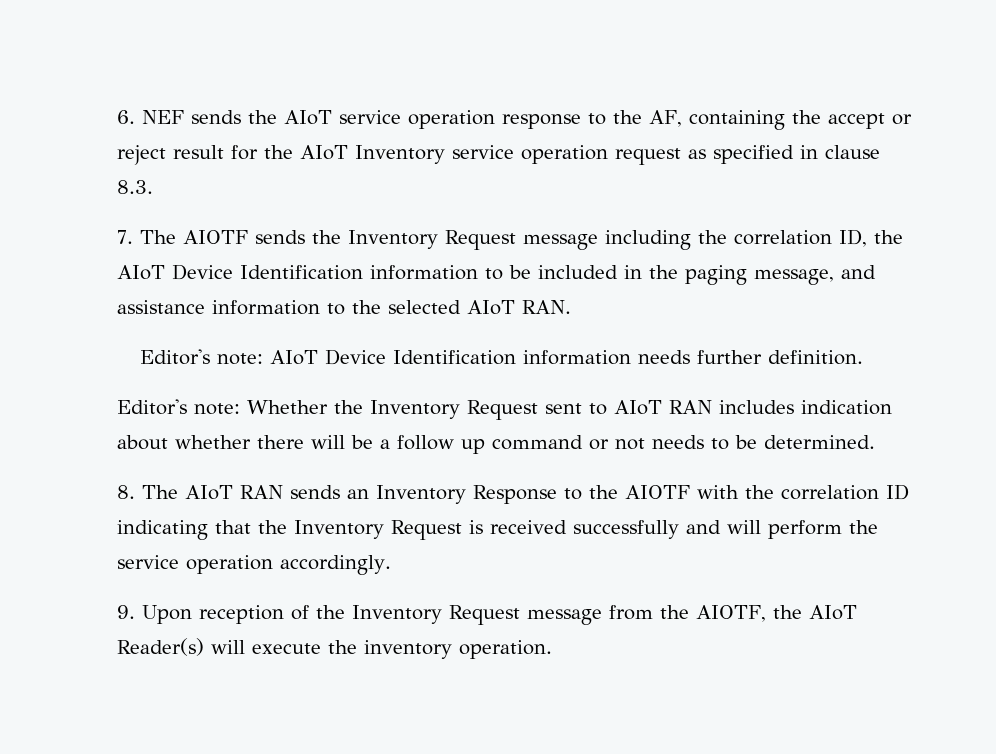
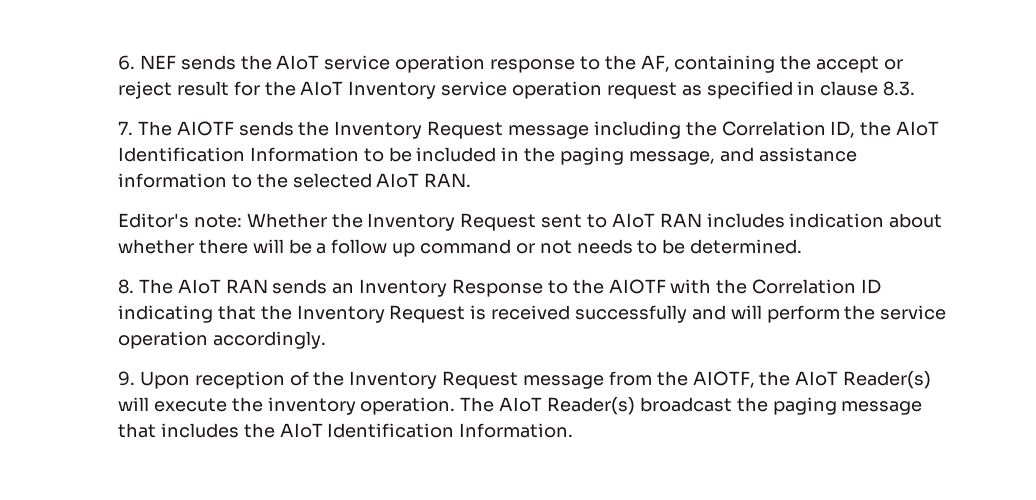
[733,230,832,245] correlation -> [721,121,826,136] Correlation
[171,264,478,280] Device Identification information -> [118,147,359,162] Identification Information
[140,349,864,365] // Editor's note: AIoT Device Identification information needs further definition. -> (472, 180) none
[780,485,879,500] correlation -> [752,279,857,294] Correlation
(552, 649) none -> [460,397,923,415] [118,423,574,438] The AIoT Reader(s) broadcast the paging message that includes the AIoT Identification Information.

